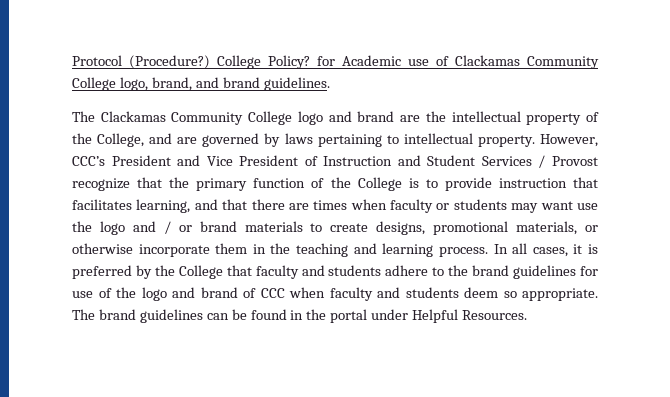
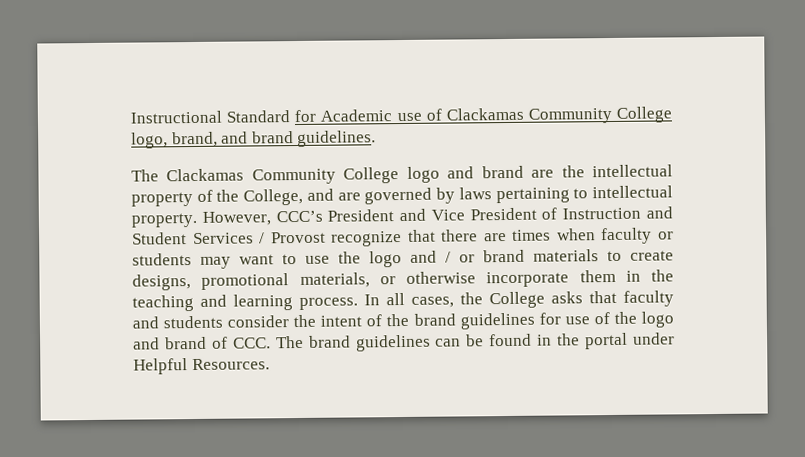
[72,55,310,69] Protocol (Procedure?) College Policy? -> [130,110,291,124] Instructional Standard
[169,177,598,191] [72,199,248,213] the primary function of the College is to provide instruction that facilitates learning, and that -> (436, 235) none
(573, 205) none -> [282,254,297,265] to
[573,244,599,254] [72,265,223,279] it is preferred by the College -> [460,291,583,309] the College asks
[385,265,445,276] adhere to -> [227,314,383,328] consider the intent of
[260,287,598,301] CCC when faculty and students deem so appropriate. -> [232,337,271,349] CCC.

